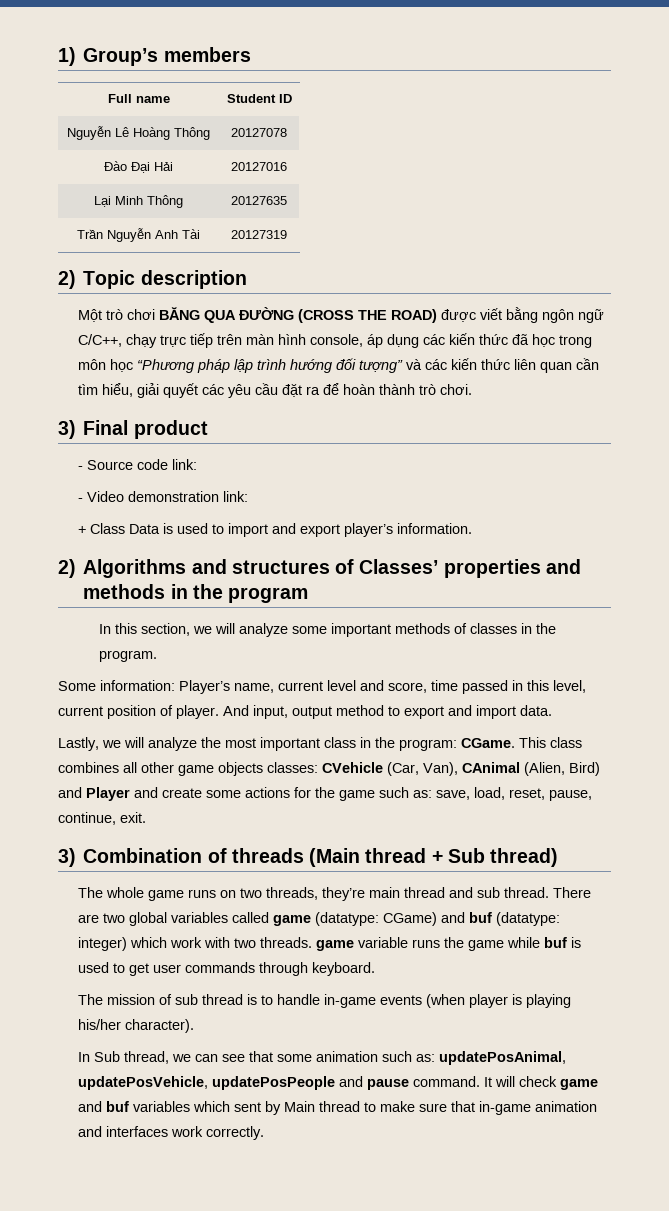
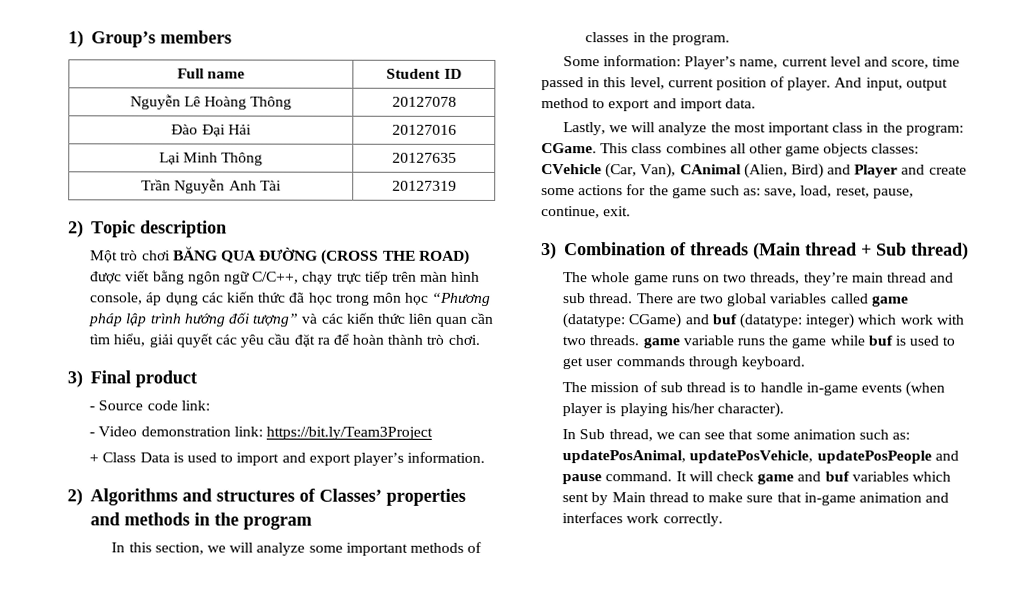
(249, 496) none -> [265,426,433,440] https://bit.ly/Team3Project

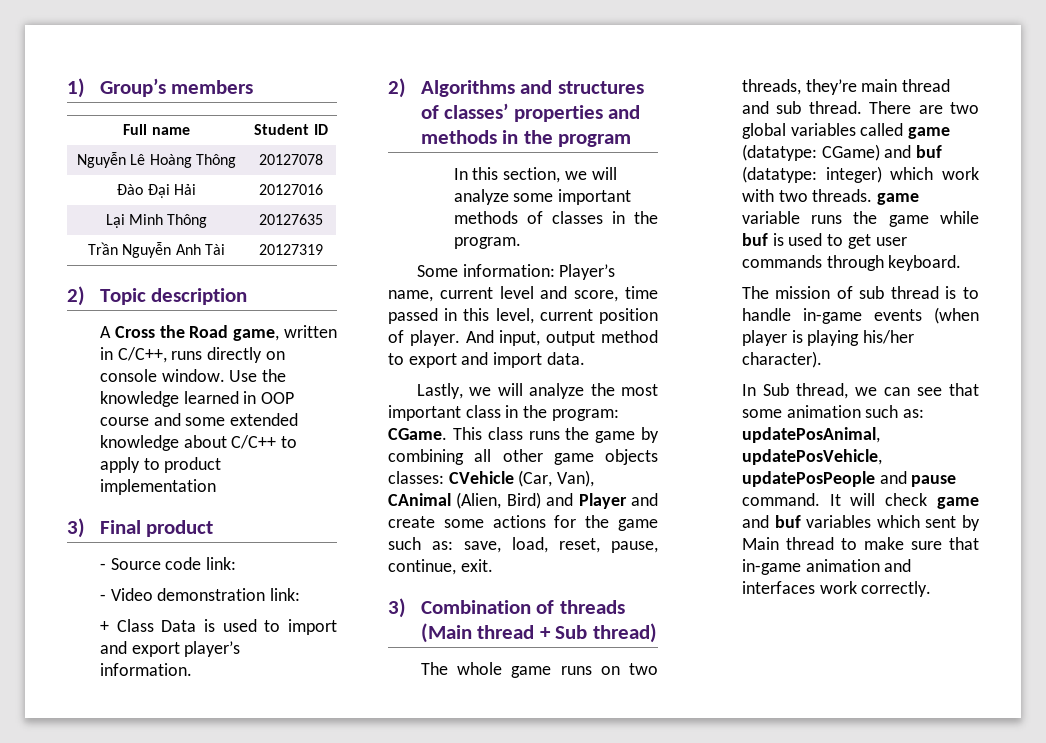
[90,246,470,265] [90,270,481,285] [90,291,492,306] [88,312,494,327] [89,333,480,348] Một trò chơi BĂNG QUA ĐƯỜNG (CROSS THE ROAD) được viết bằng ngôn ngữ C/C++, chạy trực tiếp trên màn hình console, áp dụng các kiến thức đã học trong môn học “Phương pháp lập trình hướng đối tượng” và các kiến thức liên quan cần tìm hiểu, giải quyết các yêu cầu đặt ra để hoàn thành trò chơi. -> [99,325,337,341] [99,347,285,363] [99,369,287,382] [99,391,295,407] [99,413,299,426] [99,435,298,451] [99,457,222,473] [99,479,216,495] A Cross the Road game, written in C/C++, runs directly on console window. Use the knowledge learned in OOP course and some extended knowledge about C/C++ to apply to product implementation
[265,426,433,440] https://bit.ly/Team3Project -> (301, 594) none
[318,488,382,502] Classes’ -> [444,103,509,119] classes’
[665,143,727,154] combines -> [528,427,659,443] [388,449,464,465] runs the game by combining

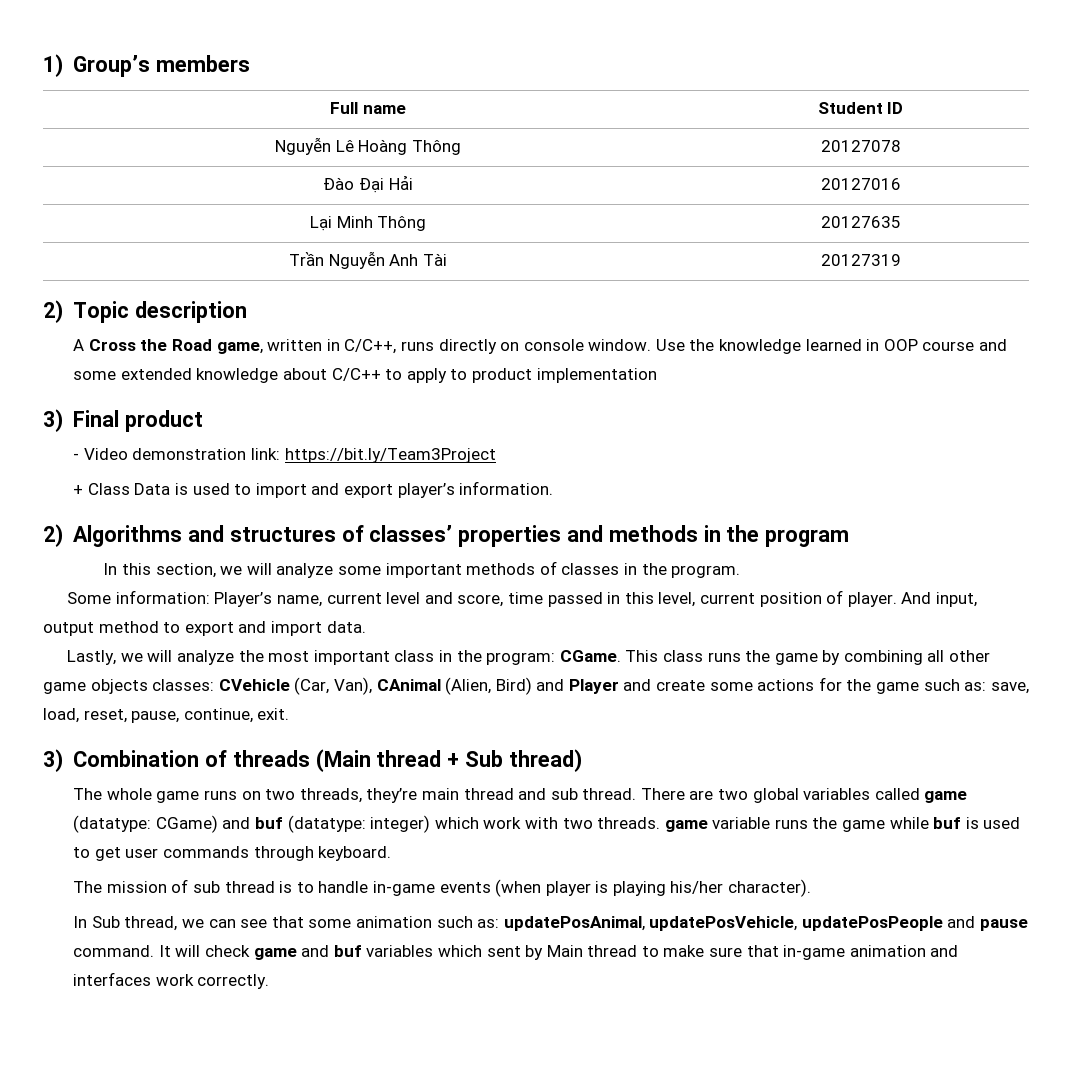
[99,557,237,570] // - Source code link: -> (204, 421) none
(301, 594) none -> [284,448,496,463] https://bit.ly/Team3Project

